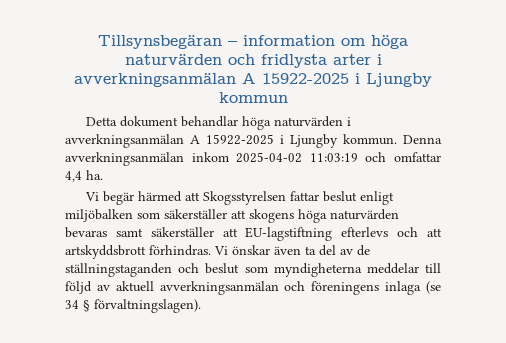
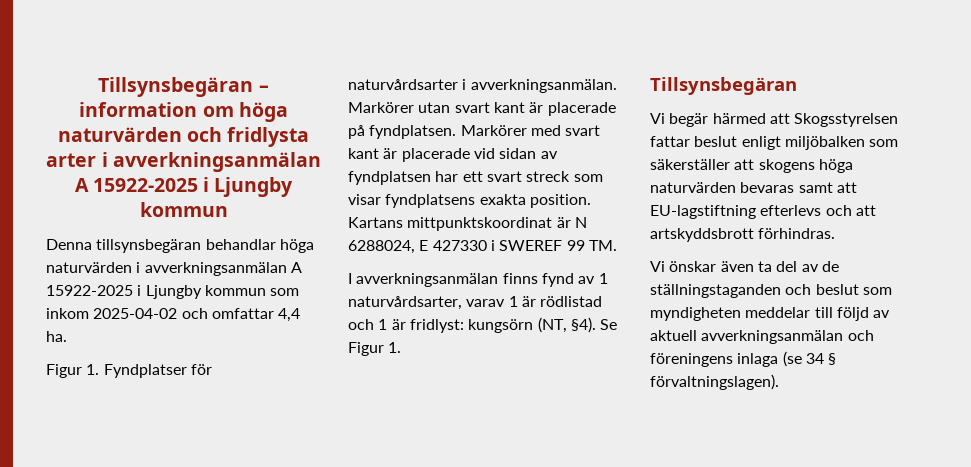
[85,116,178,127] Detta dokument -> [46,239,202,253] Denna tillsynsbegäran
[343,134,442,145] [65,152,184,166] kommun. Denna avverkningsanmälan -> [204,285,300,296] kommun som
[309,153,358,162] 11:03:19 -> (178, 313) none
(103, 175) none -> [46,364,212,378] [348,79,617,93] [348,102,616,116] [348,125,601,139] [348,148,558,162] [348,171,603,185] [348,194,591,208] [348,217,587,231] [348,240,617,254] [348,273,608,287] [348,296,603,310] [348,317,618,333] [348,342,402,356] [650,77,797,95] // Figur 1. Fyndplatser för naturvårdsarter i avverkningsanmälan. Markörer utan svart kant är placerade på fyndplatsen. Markörer med svart kant är placerade vid sidan av fyndplatsen har ett svart streck som visar fyndplatsens exakta position. Kartans mittpunktskoordinat är N 6288024, E 427330 i SWEREF 99 TM. // I avverkningsanmälan finns fynd av 1 naturvårdsarter, varav 1 är rödlistad och 1 är fridlyst: kungsörn (NT, §4). Se Figur 1. // Tillsynsbegäran
[150,227,214,237] säkerställer -> (833, 187) none
(211, 250) none -> (836, 233) //
[273,263,362,277] myndigheterna -> [650,307,741,321] myndigheten

